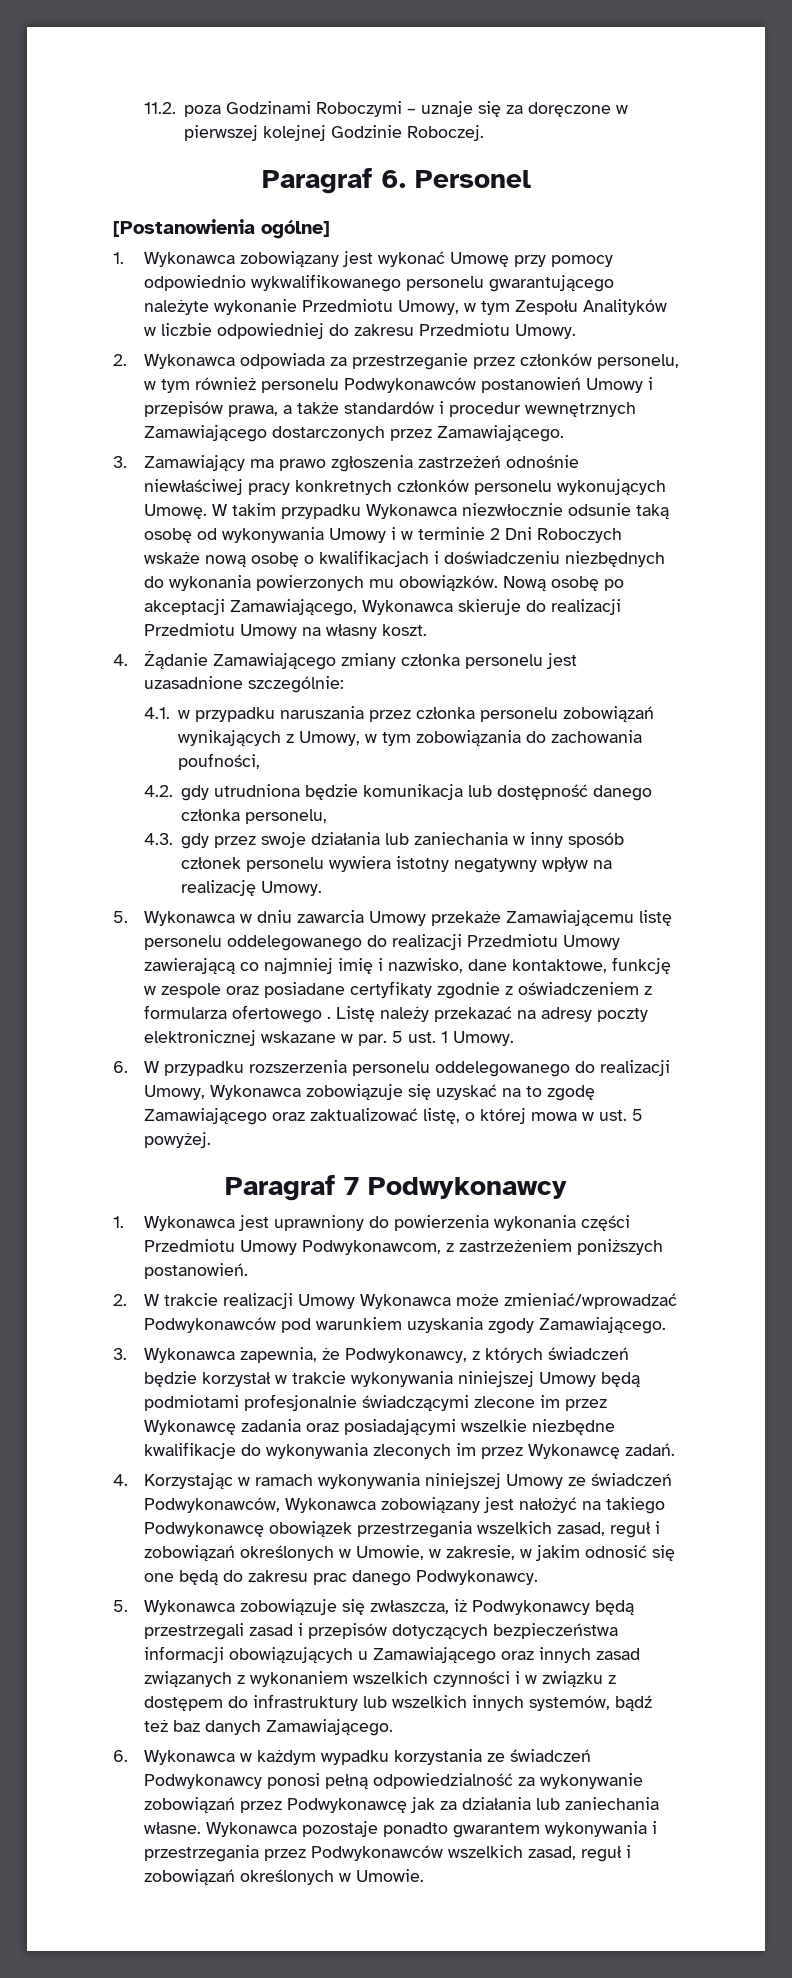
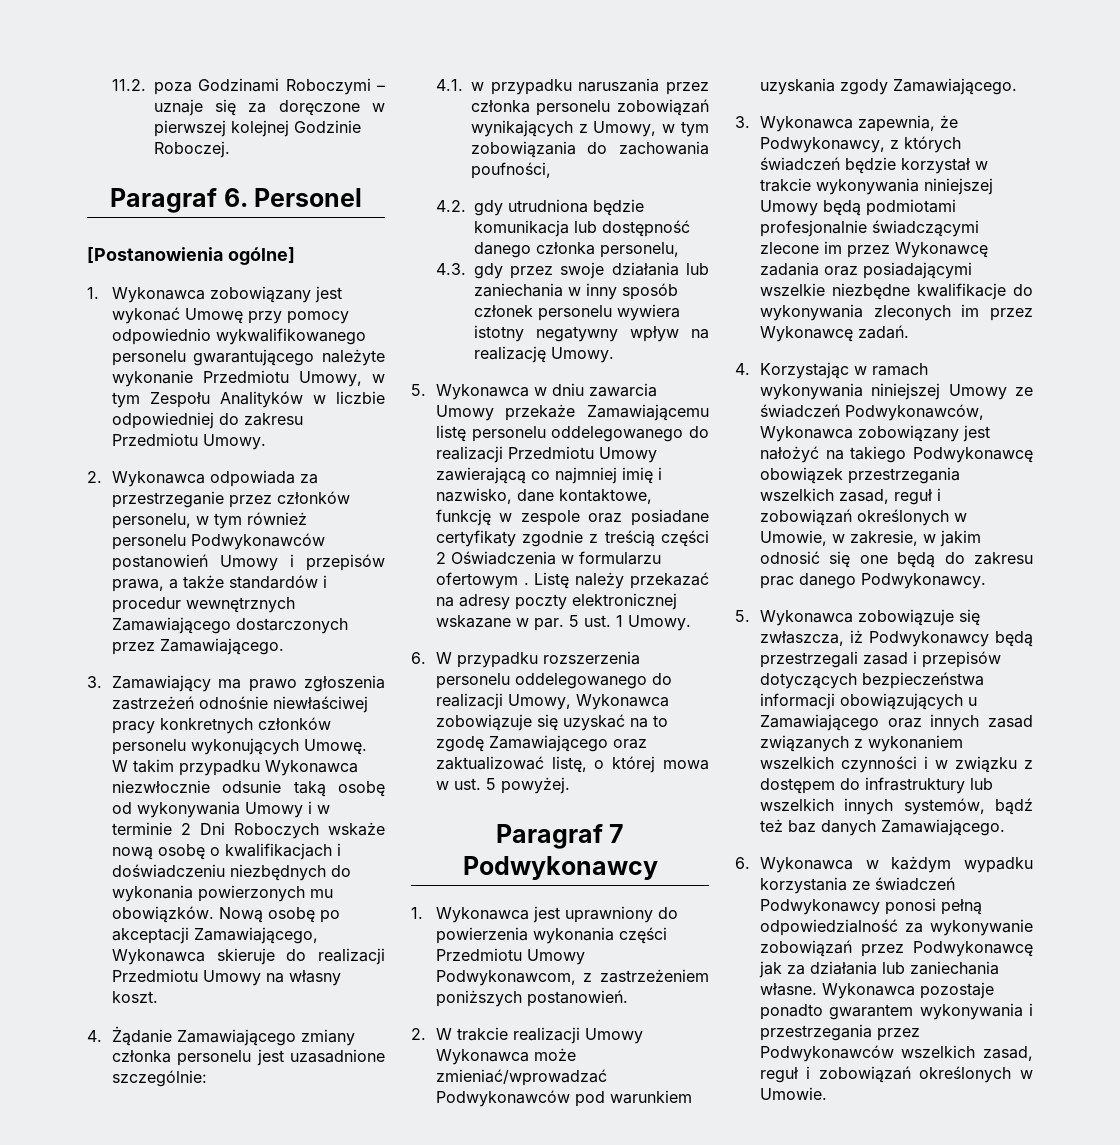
[517,982,652,995] [143,1005,322,1023] oświadczeniem z formularza ofertowego -> [604,530,709,547] [435,551,661,565] [435,572,518,589] treścią części 2 Oświadczenia w formularzu ofertowym

